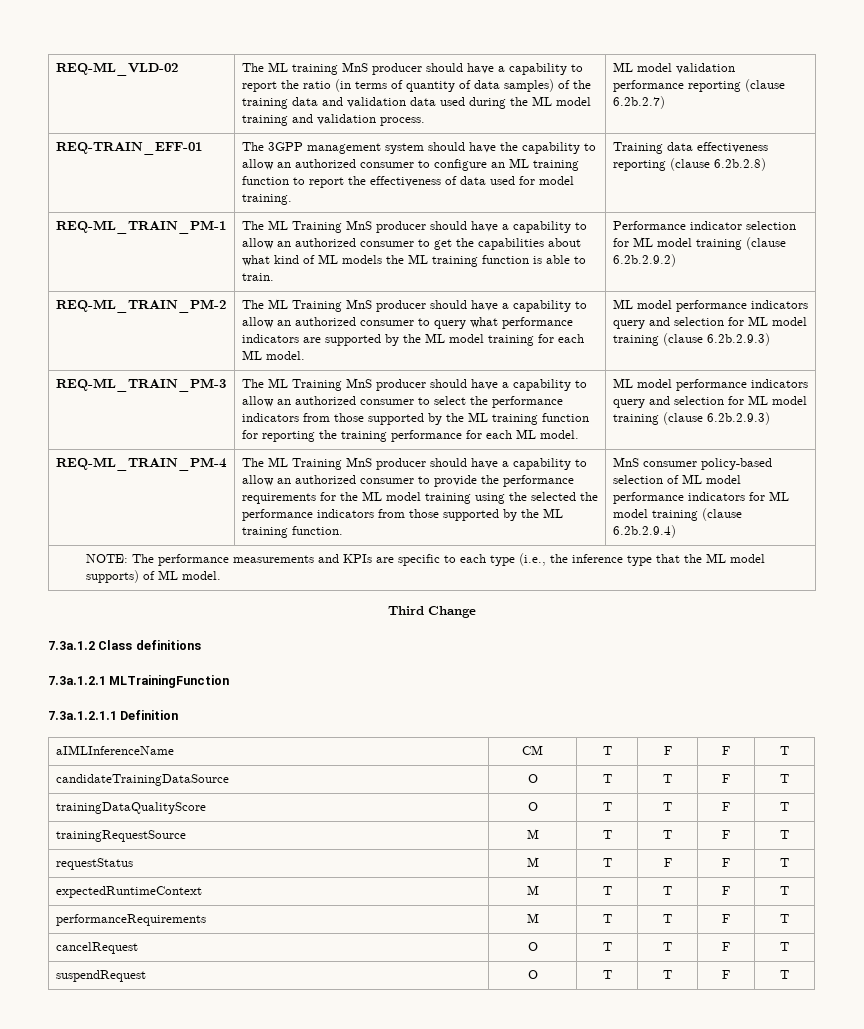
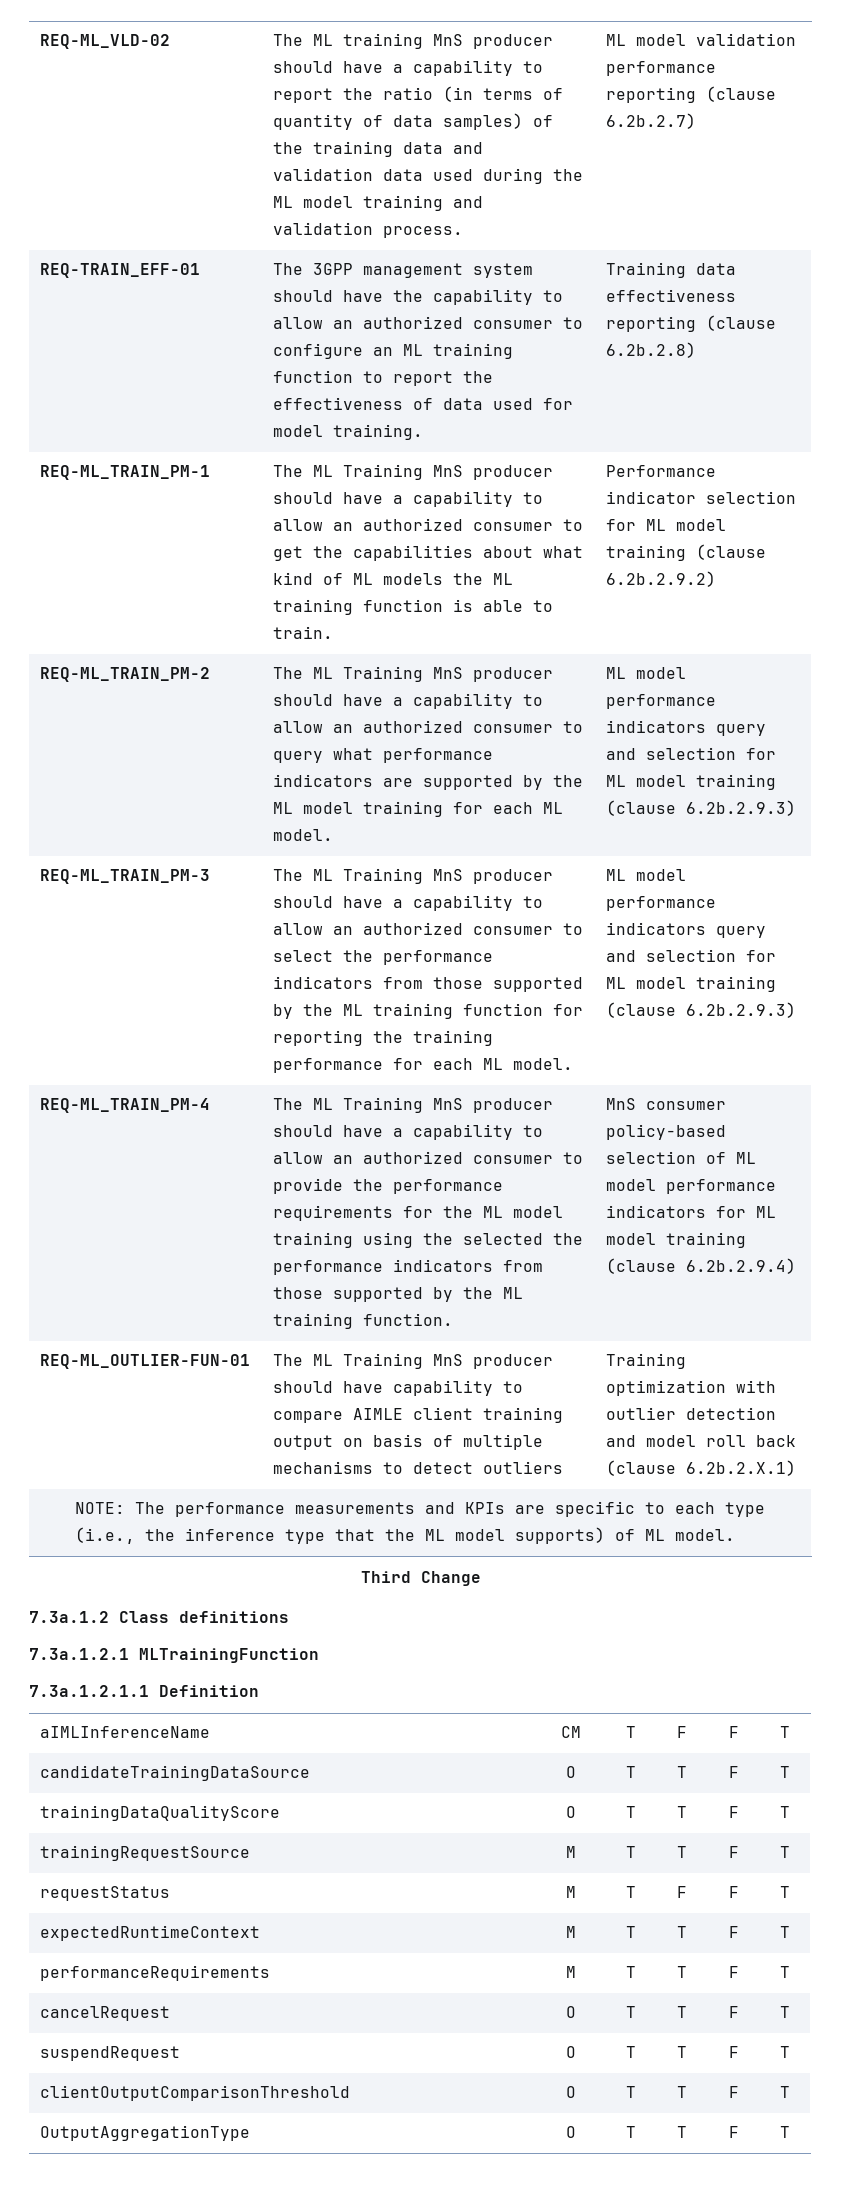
(676, 531) none -> [40,1354,251,1369] [273,1353,554,1369] [273,1380,524,1396] [273,1407,564,1423] [273,1434,544,1450] [273,1461,564,1474] [606,1353,687,1369] [606,1380,777,1396] [606,1407,777,1420] [606,1435,797,1447] [606,1460,797,1476] // REQ-ML_OUTLIER-FUN-01 | The ML Training MnS producer should have capability to compare AIMLE client training output on basis of multiple mechanisms to detect outliers | Training optimization with outlier detection and model roll back (clause 6.2b.2.X.1)
(789, 974) none -> [40,2085,351,2101] [566,2086,576,2098] [625,2086,636,2098] [677,2086,687,2098] [728,2086,739,2098] [780,2086,790,2098] [40,2125,251,2141] [566,2126,576,2138] [625,2126,636,2138] [677,2126,687,2138] [728,2126,739,2138] [780,2126,790,2138] // clientOutputComparisonThreshold | O | T | T | F | T // OutputAggregationType | O | T | T | F | T

